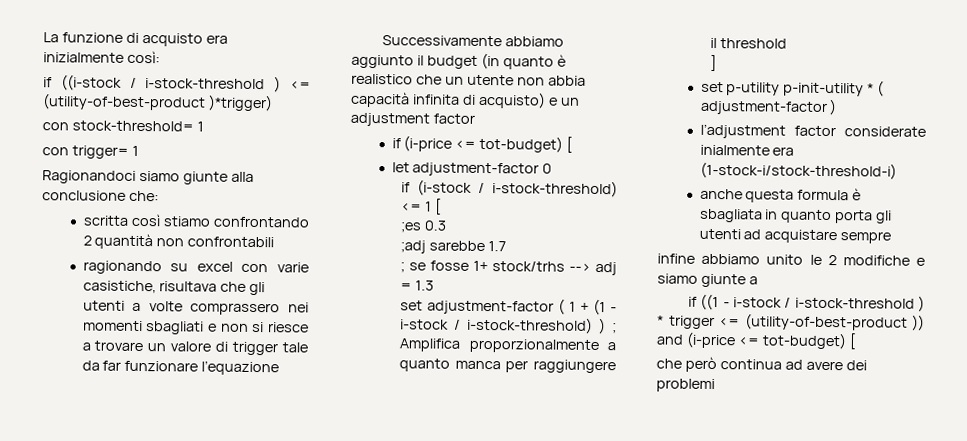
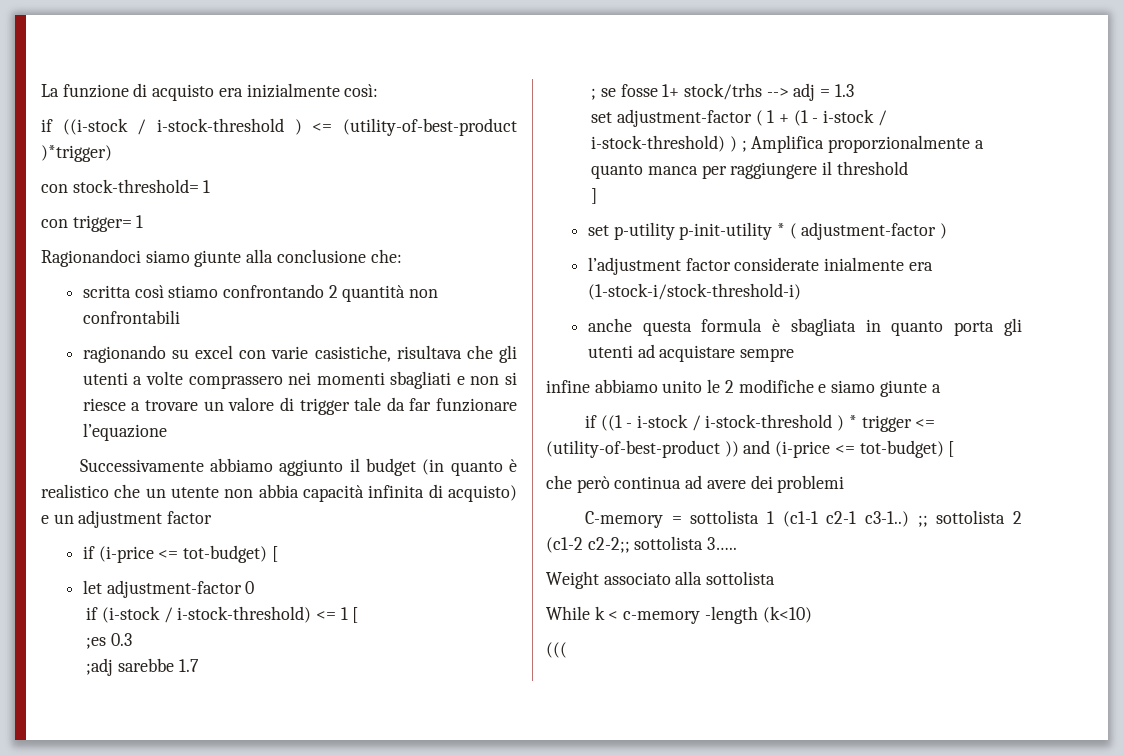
(715, 385) none -> [584,510,1022,528] [546,536,738,553] [546,571,776,589] [546,606,812,624] [546,642,567,658] // C-memory = sottolista 1 (c1-1 c2-1 c3-1..) ;; sottolista 2 (c1-2 c2-2;; sottolista 3….. // Weight associato alla sottolista // While k < c-memory -length (k<10) // (((

